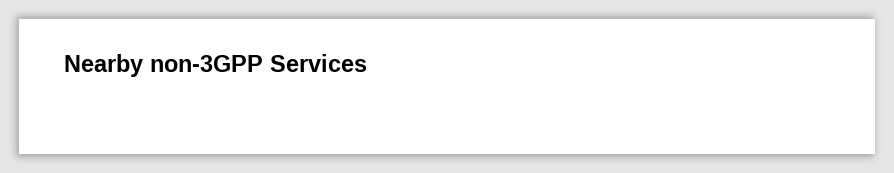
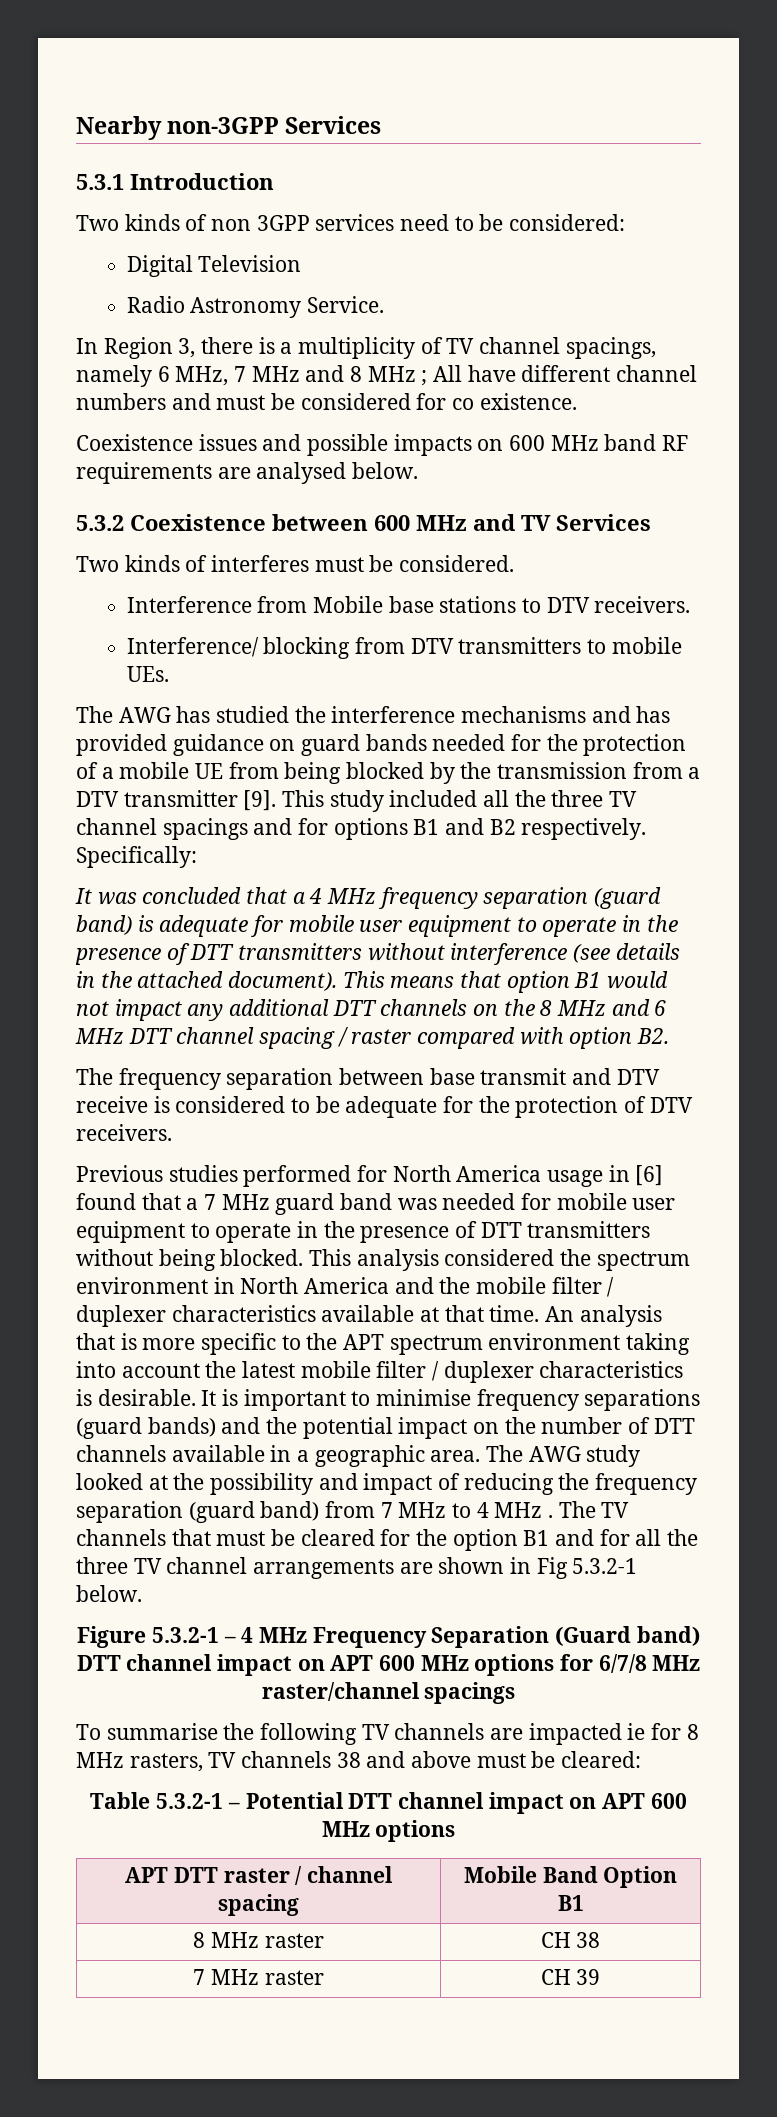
(367, 63) none -> [76,173,274,190] [76,214,626,231] [126,255,302,277] [126,296,384,318] [76,337,656,359] [76,365,698,387] [76,393,577,410] [76,434,689,456] [76,462,419,484] [76,514,651,531] [76,555,515,572] [126,596,691,613] [126,637,682,659] [126,666,169,682] [76,706,671,723] [76,734,687,756] [76,762,701,784] [76,790,638,812] [76,818,647,840] [76,846,197,868] [75,887,662,909] [76,915,678,937] [75,943,680,965] [76,971,669,993] [76,999,667,1021] [75,1027,670,1049] [76,1068,660,1090] [76,1096,693,1118] [76,1124,172,1141] [76,1165,664,1187] [76,1193,676,1215] [76,1221,651,1243] [76,1249,690,1271] [76,1277,615,1297] [76,1305,662,1327] [76,1333,691,1355] [76,1361,684,1383] [76,1389,701,1411] [76,1417,695,1439] [76,1445,641,1467] [76,1473,698,1495] [76,1501,630,1523] [76,1529,699,1551] [76,1557,638,1579] [76,1585,142,1602] [77,1626,700,1648] [76,1654,701,1676] [261,1682,516,1704] [76,1723,699,1745] [76,1751,642,1772] [90,1792,687,1814] [321,1820,456,1842] [125,1866,393,1885] [218,1894,299,1916] [463,1866,678,1888] [557,1895,584,1911] [193,1932,324,1948] [540,1932,601,1948] [193,1969,324,1985] [540,1969,601,1985] // 5.3.1 Introduction // Two kinds of non 3GPP services need to be considered: // Digital Television // Radio Astronomy Service. // In Region 3, there is a multiplicity of TV channel spacings, namely 6 MHz, 7 MHz and 8 MHz ; All have different channel numbers and must be considered for co existence. // Coexistence issues and possible impacts on 600 MHz band RF requirements are analysed below. // 5.3.2 Coexistence between 600 MHz and TV Services // Two kinds of interferes must be considered. // Interference from Mobile base stations to DTV receivers. // Interference/ blocking from DTV transmitters to mobile UEs. // The AWG has studied the interference mechanisms and has provided guidance on guard bands needed for the protection of a mobile UE from being blocked by the transmission from a DTV transmitter [9]. This study included all the three TV channel spacings and for options B1 and B2 respectively. Specifically: // It was concluded that a 4 MHz frequency separation (guard band) is adequate for mobile user equipment to operate in the presence of DTT transmitters without interference (see details in the attached document). This means that option B1 would not impact any additional DTT channels on the 8 MHz and 6 MHz DTT channel spacing / raster compared with option B2. // The frequency separation between base transmit and DTV receive is considered to be adequate for the protection of DTV receivers. // Previous studies performed for North America usage in [6] found that a 7 MHz guard band was needed for mobile user equipment to operate in the presence of DTT transmitters without being blocked. This analysis considered the spectrum environment in North America and the mobile filter / duplexer characteristics available at that time. An analysis that is more specific to the APT spectrum environment taking into account the latest mobile filter / duplexer characteristics is desirable. It is important to minimise frequency separations (guard bands) and the potential impact on the number of DTT channels available in a geographic area. The AWG study looked at the possibility and impact of reducing the frequency separation (guard band) from 7 MHz to 4 MHz . The TV channels that must be cleared for the option B1 and for all the three TV channel arrangements are shown in Fig 5.3.2-1 below. // Figure 5.3.2-1 – 4 MHz Frequency Separation (Guard band) DTT channel impact on APT 600 MHz options for 6/7/8 MHz raster/channel spacings // To summarise the following TV channels are impacted ie for 8 MHz rasters, TV channels 38 and above must be cleared: // Table 5.3.2-1 – Potential DTT channel impact on APT 600 MHz options // APT DTT raster / channel spacing | Mobile Band Option B1 // 8 MHz raster | CH 38 // 7 MHz raster | CH 39

